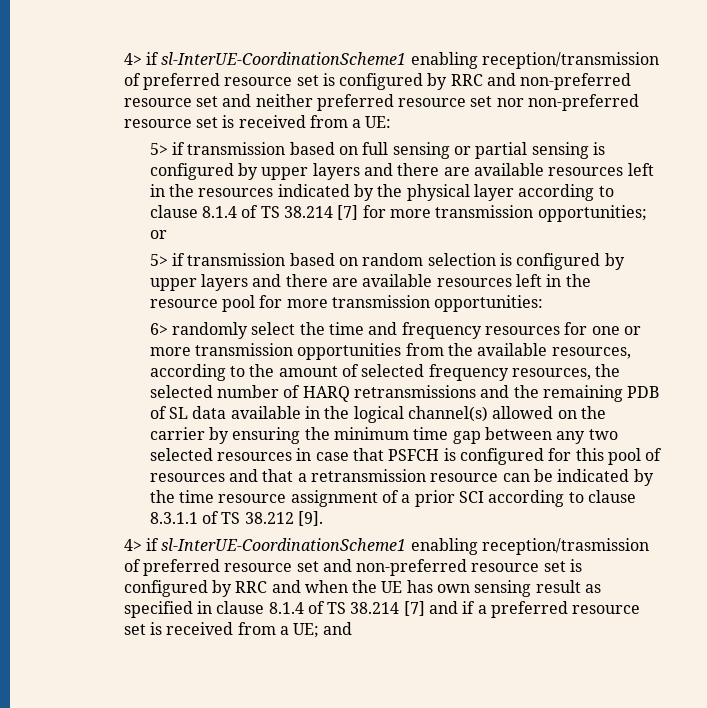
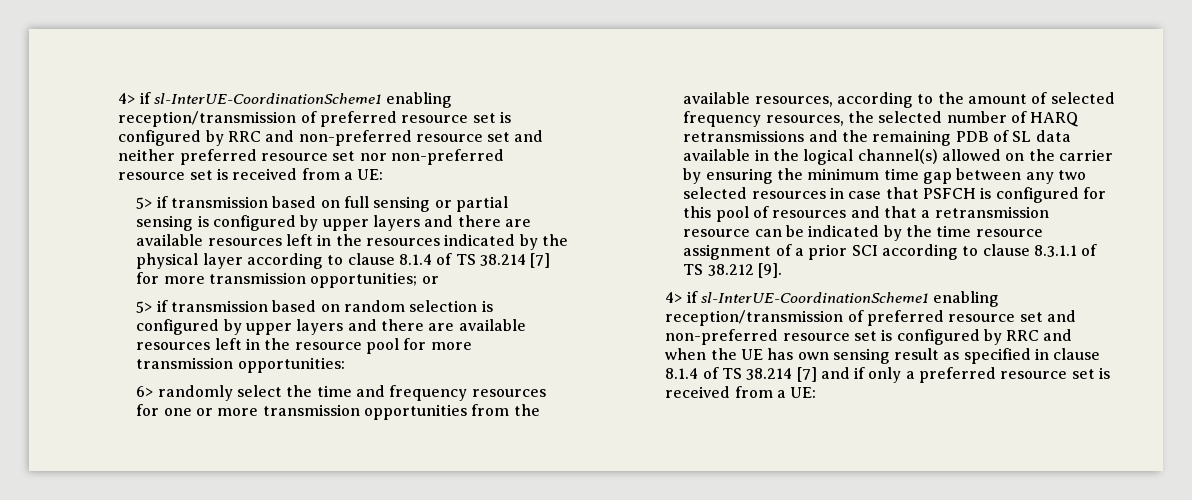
[481,538,649,555] reception/trasmission -> [665,310,844,326] reception/transmission
(476, 607) none -> [868,367,902,383] only
[293,622,353,638] UE; and -> [790,387,817,398] UE:

